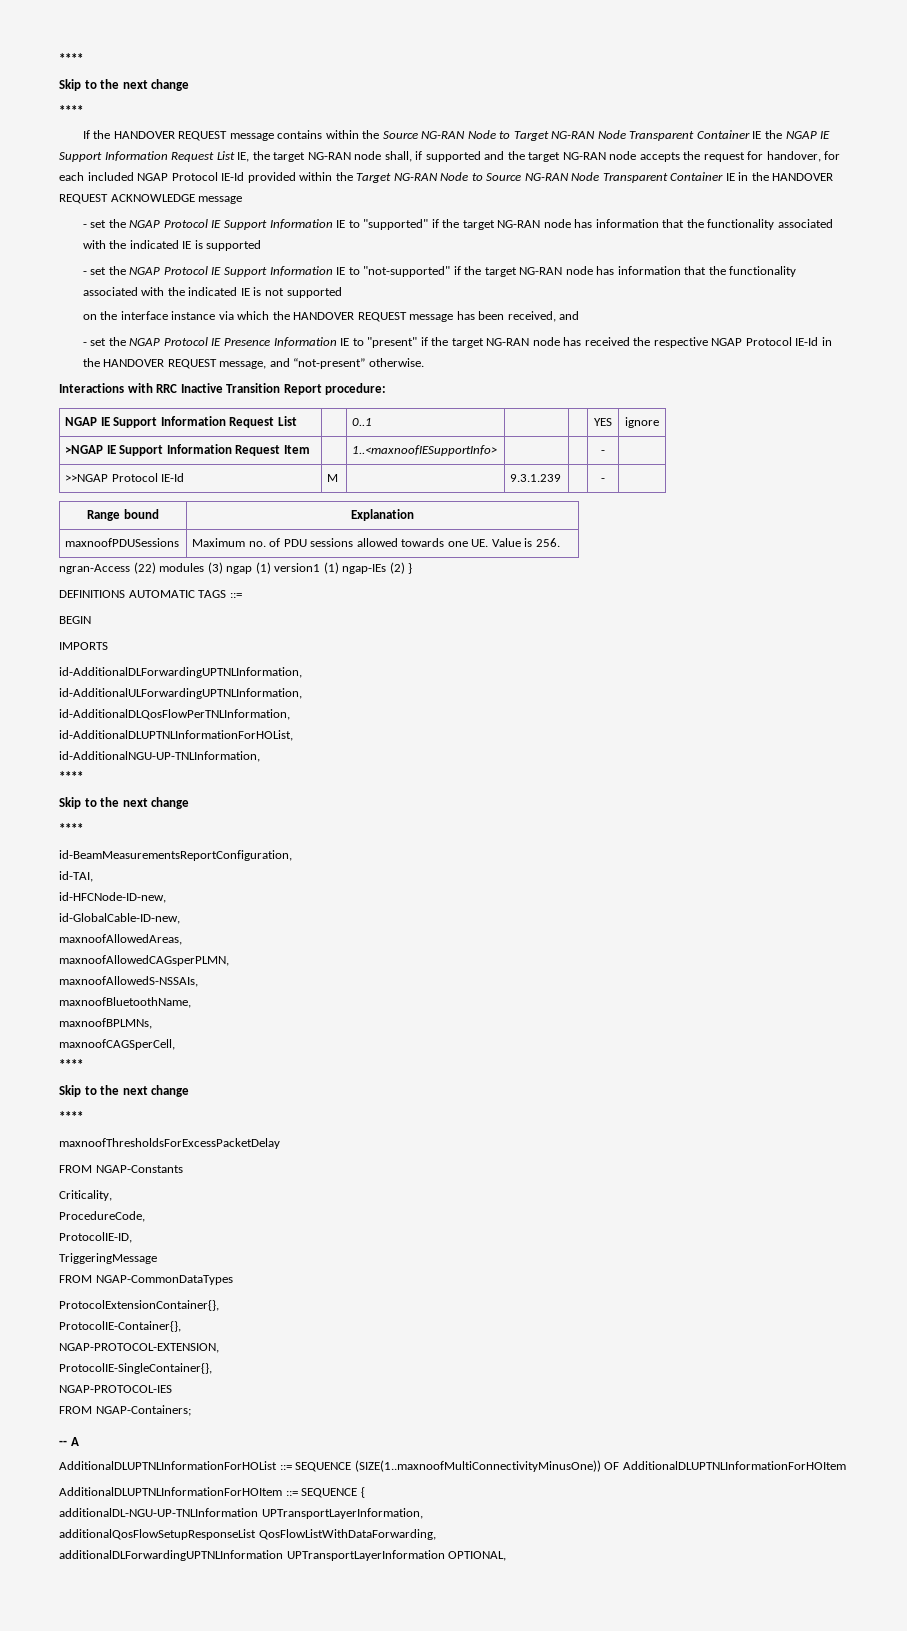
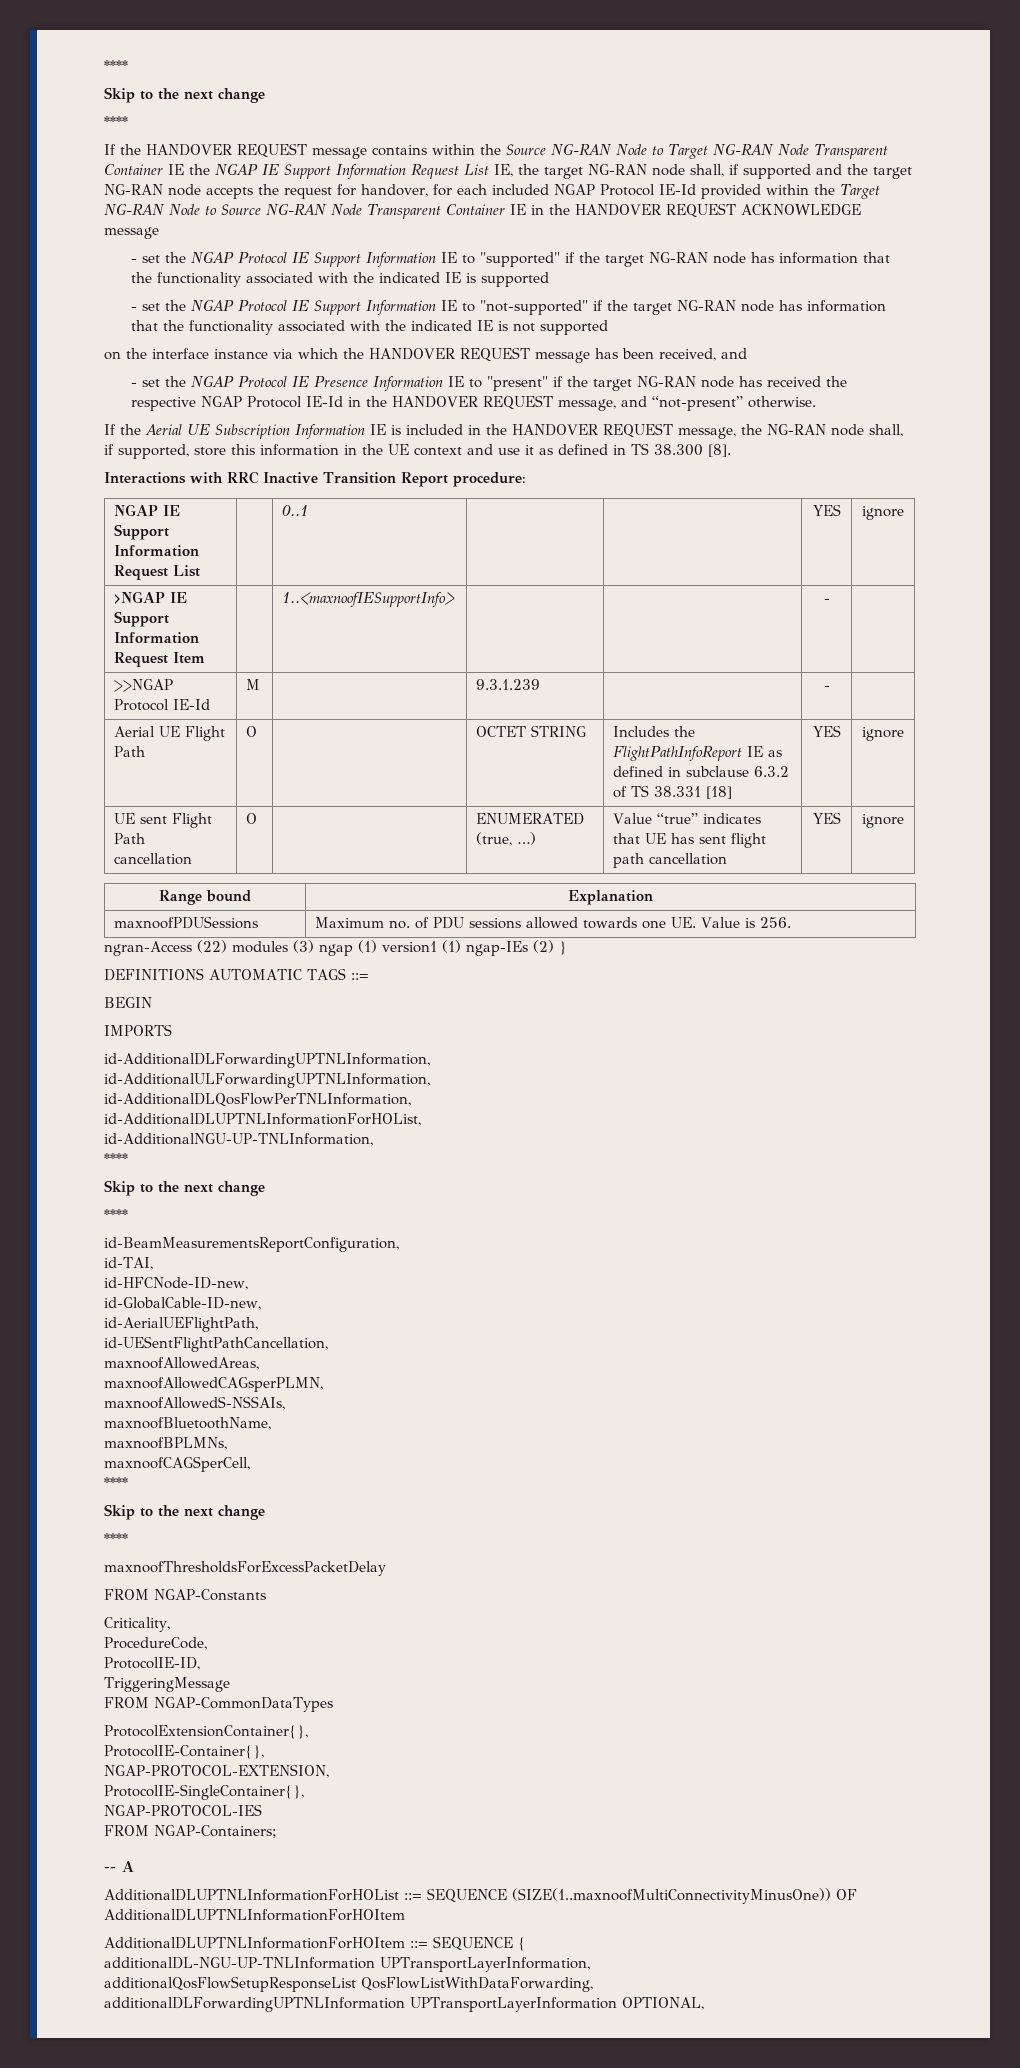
(424, 362) none -> [104,423,903,439] [104,443,731,459] // If the Aerial UE Subscription Information IE is included in the HANDOVER REQUEST message, the NG-RAN node shall, if supported, store this information in the UE context and use it as defined in TS 38.300 [8].
(605, 480) none -> [114,726,226,741] [114,746,146,757] [246,726,258,737] [476,725,587,737] [613,726,696,737] [613,746,783,761] [613,766,790,777] [613,785,733,799] [812,725,841,737] [862,727,904,741] [114,813,213,828] [114,833,146,844] [114,853,193,865] [246,813,258,824] [476,813,585,825] [476,832,537,846] [613,813,762,824] [613,833,767,848] [613,853,728,868] [812,812,841,824] [862,814,904,828] // Aerial UE Flight Path | O | | OCTET STRING | Includes the FlightPathInfoReport IE as defined in subclause 6.3.2 of TS 38.331 [18] | YES | ignore // UE sent Flight Path cancellation | O | | ENUMERATED (true, …) | Value “true” indicates that UE has sent flight path cancellation | YES | ignore
(180, 918) none -> [104,1317,258,1332] [104,1336,328,1352] // id-AerialUEFlightPath, // id-UESentFlightPathCancellation,

